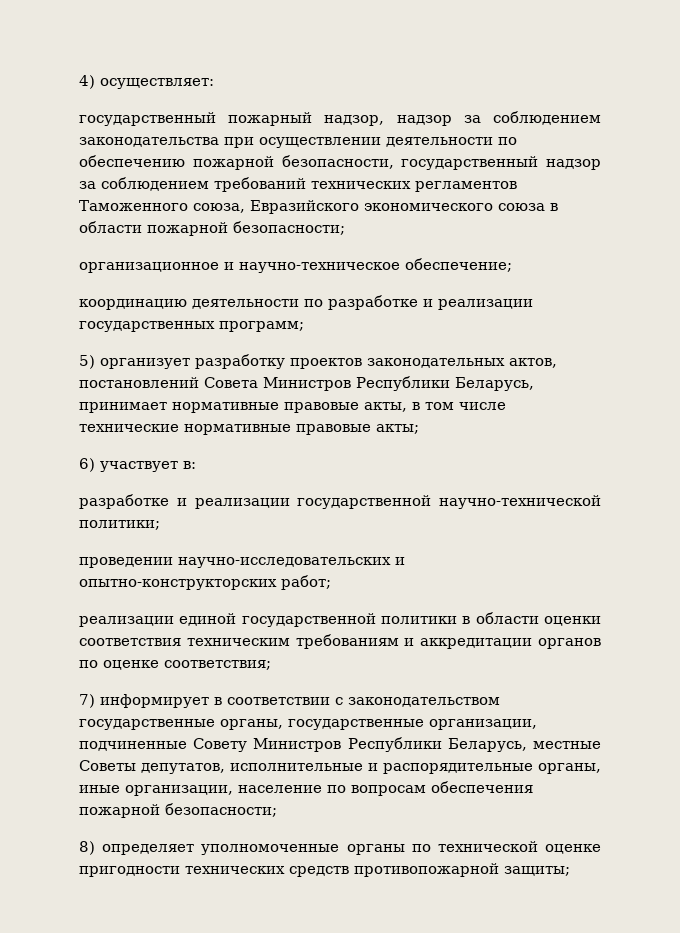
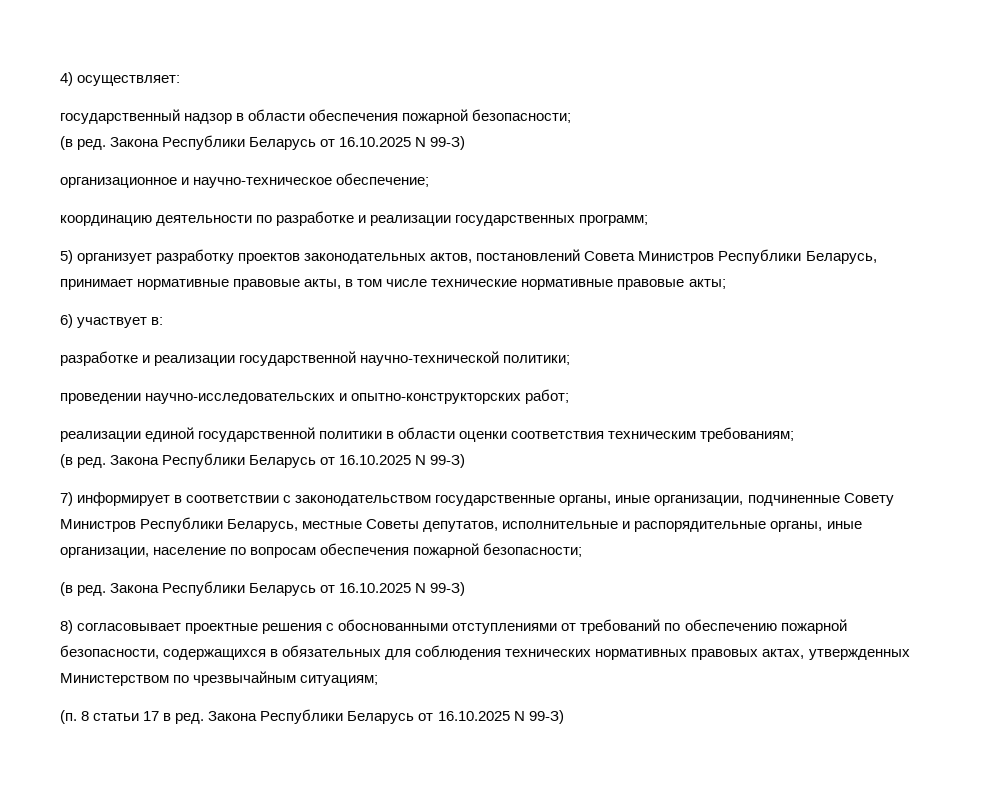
[228,111,601,126] [79,137,517,148] [79,155,601,170] [79,177,517,192] [79,200,558,214] [79,221,345,236] пожарный надзор, надзор за соблюдением законодательства при осуществлении деятельности по обеспечению пожарной безопасности, государственный надзор за соблюдением требований технических регламентов Таможенного союза, Евразийского экономического союза в области пожарной безопасности; -> [184,109,572,124] [60,135,466,150] надзор в области обеспечения пожарной безопасности; // (в ред. Закона Республики Беларусь от 16.10.2025 N 99-З)
[295,634,601,649] [79,660,271,670] требованиям и аккредитации органов по оценке соответствия; -> [700,427,795,442] [60,453,466,468] требованиям; // (в ред. Закона Республики Беларусь от 16.10.2025 N 99-З)
[288,719,424,730] государственные -> [615,495,651,503] иные
[79,841,601,855] [79,863,570,877] 8) определяет уполномоченные органы по технической оценке пригодности технических средств противопожарной защиты; -> [60,581,466,596] [60,619,847,634] [60,645,910,660] [60,671,379,686] [60,709,564,724] (в ред. Закона Республики Беларусь от 16.10.2025 N 99-З) // 8) согласовывает проектные решения с обоснованными отступлениями от требований по обеспечению пожарной безопасности, содержащихся в обязательных для соблюдения технических нормативных правовых актах, утвержденных Министерством по чрезвычайным ситуациям; // (п. 8 статьи 17 в ред. Закона Республики Беларусь от 16.10.2025 N 99-З)

